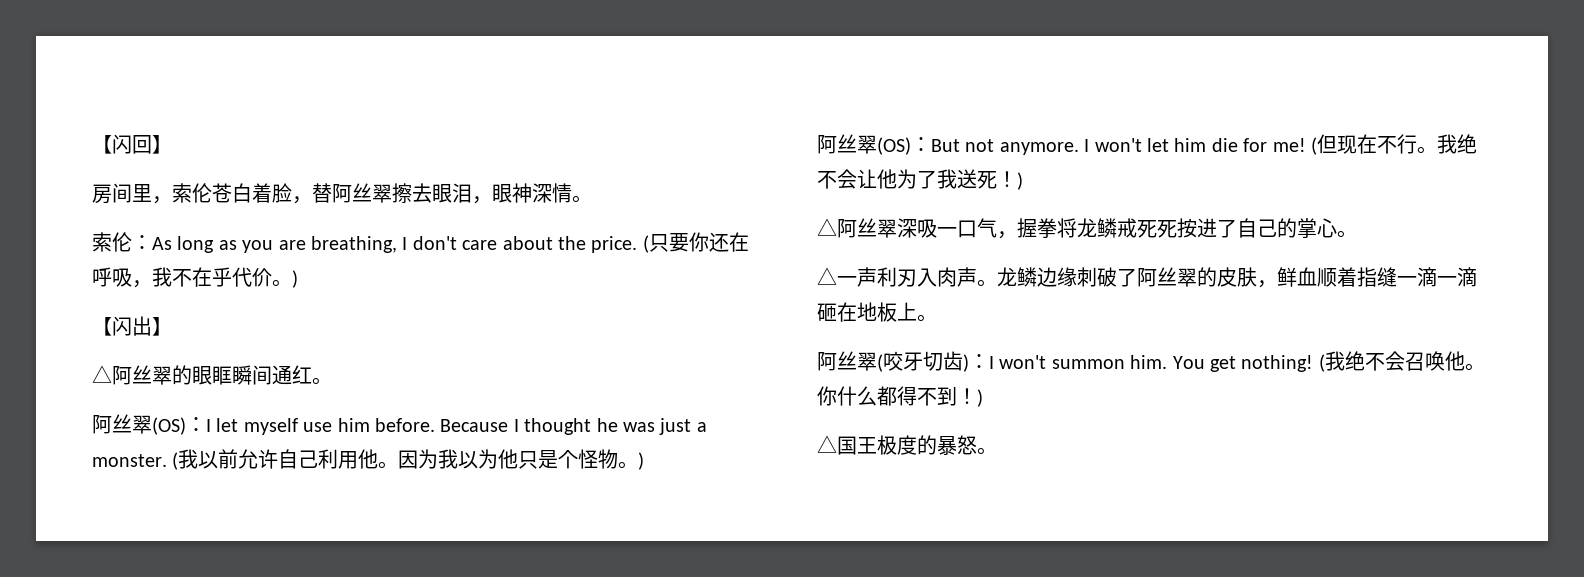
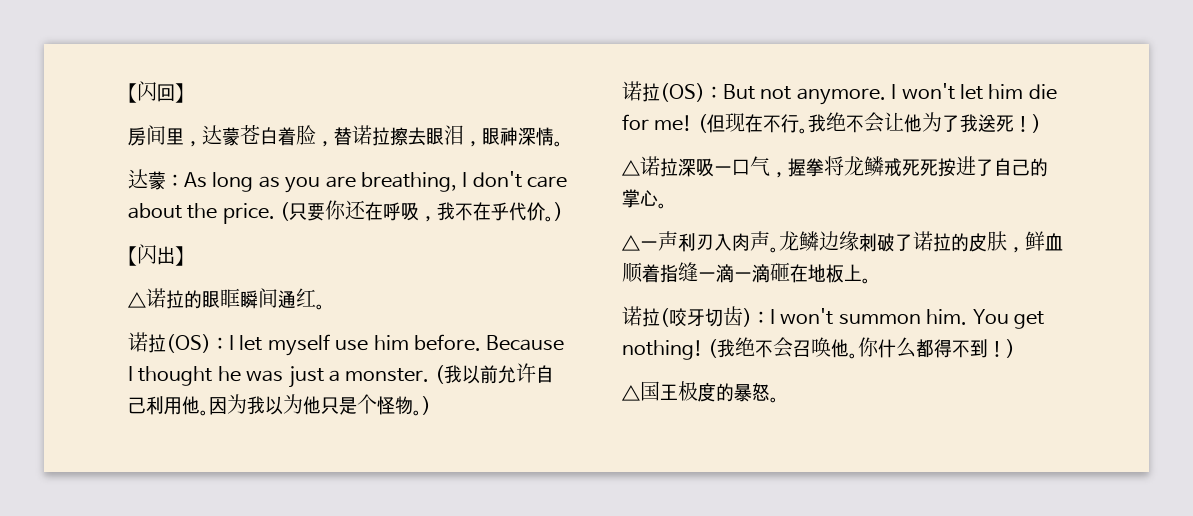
[172,183,212,203] 索伦 -> [202,125,240,146] 达蒙
[332,183,392,203] 阿丝翠 -> [352,125,390,146] 诺拉
[92,232,132,252] 索伦 -> [128,169,166,190] 达蒙
[112,365,172,385] 阿丝翠 -> [146,288,184,309] 诺拉
[92,414,152,434] 阿丝翠 -> [128,332,166,353] 诺拉
[817,134,877,154] 阿丝翠 -> [622,81,660,102] 诺拉
[837,218,897,238] 阿丝翠 -> [640,156,678,177] 诺拉
[1137,267,1197,287] 阿丝翠 -> [913,231,951,252] 诺拉
[817,351,877,371] 阿丝翠 -> [622,306,660,327] 诺拉

